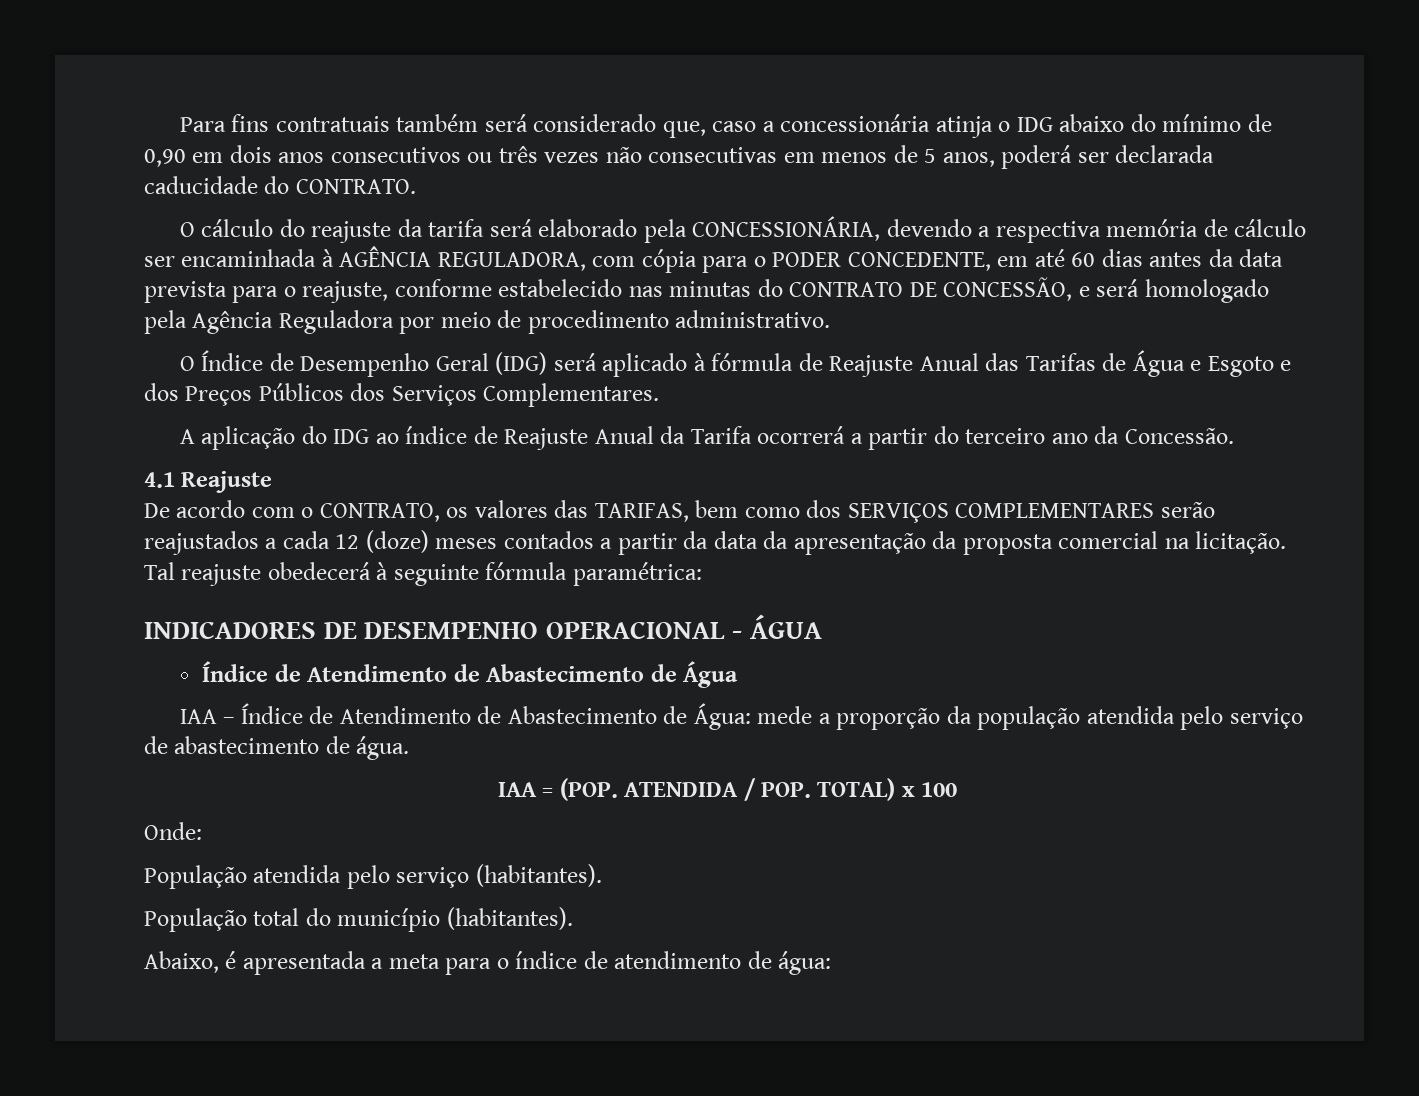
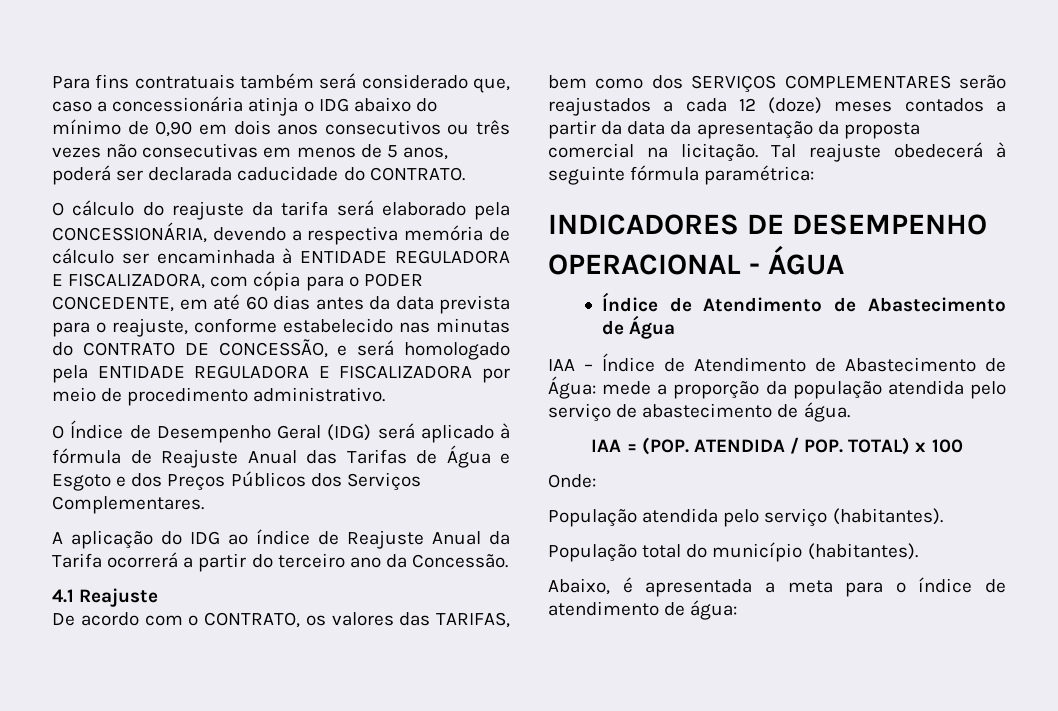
[339,246,586,271] AGÊNCIA REGULADORA, -> [300,250,511,264] [52,273,206,289] ENTIDADE REGULADORA E FISCALIZADORA,
[192,310,394,334] Agência Reguladora -> [97,365,473,379] ENTIDADE REGULADORA E FISCALIZADORA

